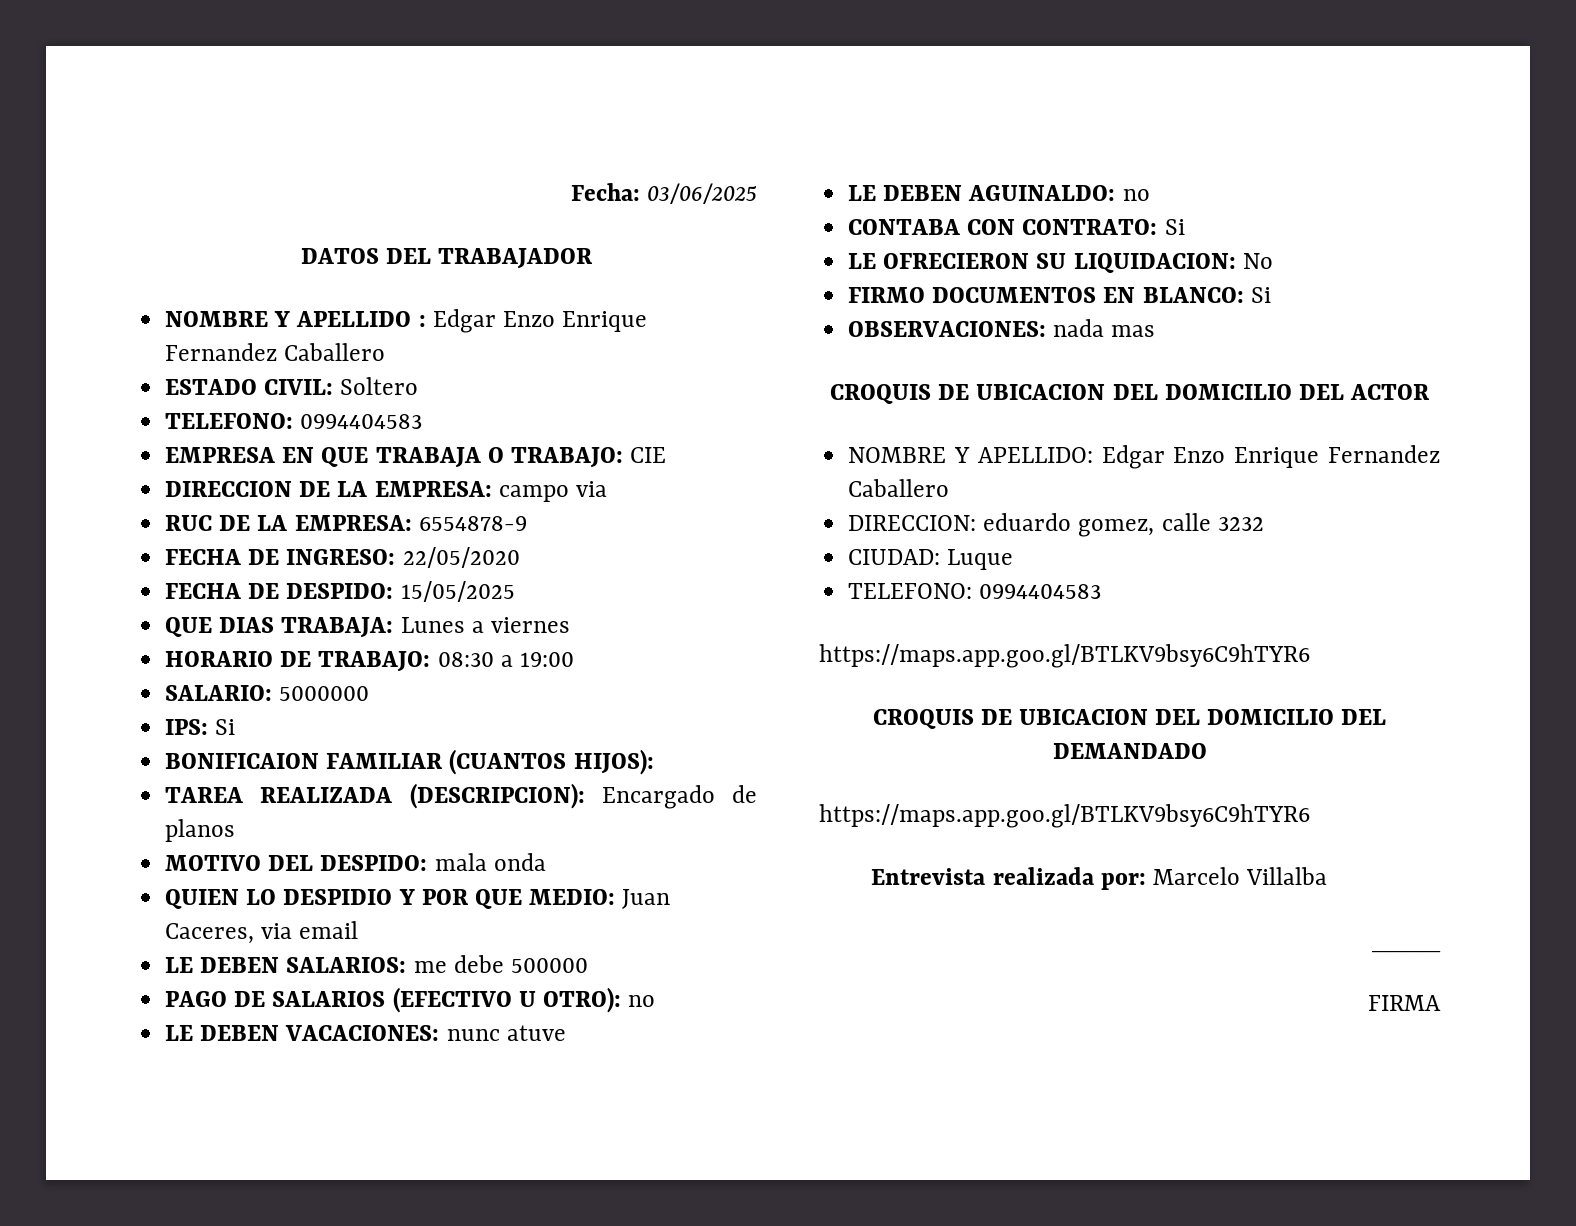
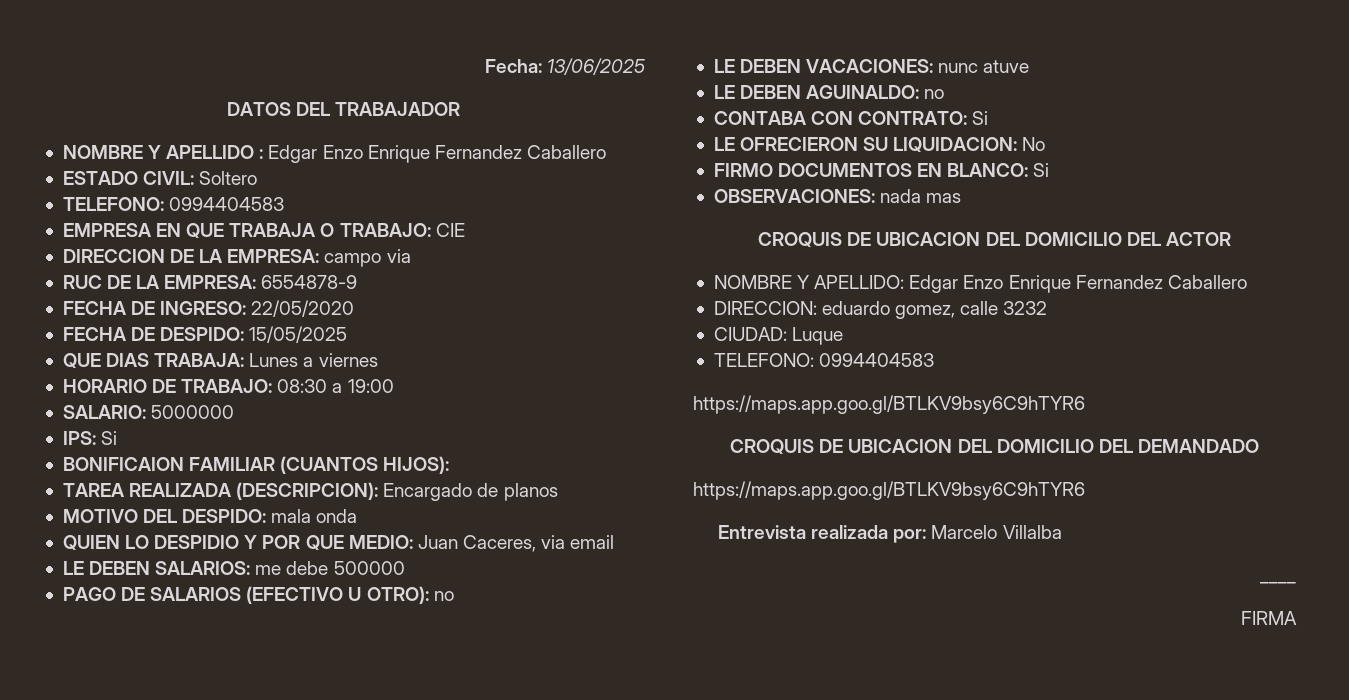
[647,183,757,204] 03/06/2025 -> [547,58,645,75] 13/06/2025

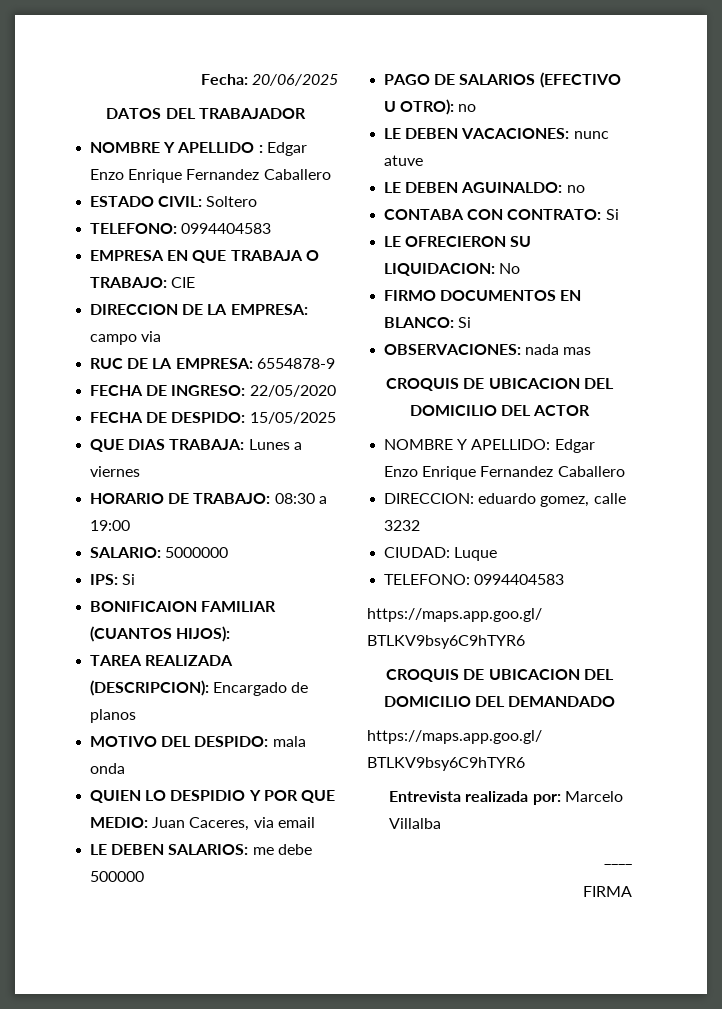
[547,58,645,75] 13/06/2025 -> [252,74,338,86] 20/06/2025

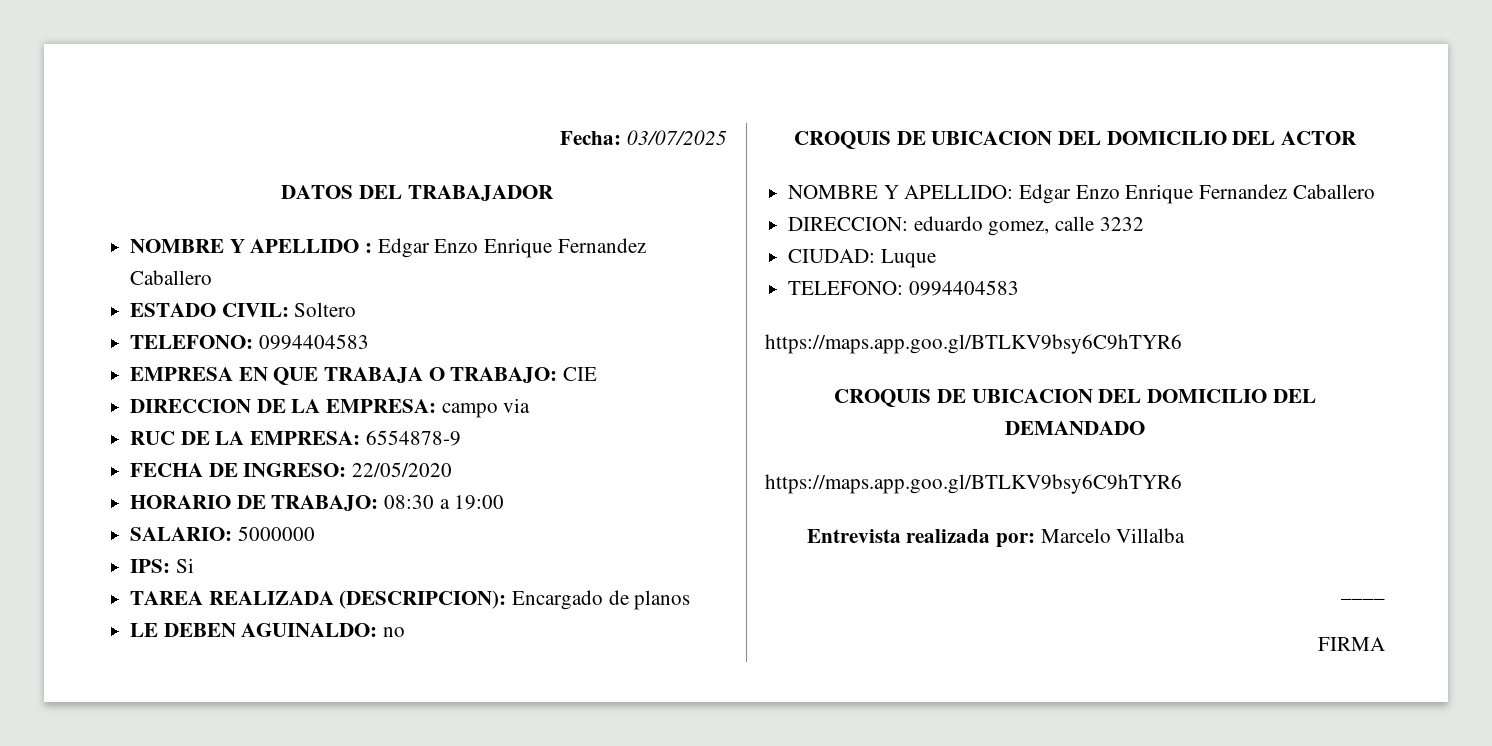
[252,74,338,86] 20/06/2025 -> [626,130,727,145] 03/07/2025
[90,412,336,424] [90,439,302,452] [90,466,141,477] // FECHA DE DESPIDO: 15/05/2025 // QUE DIAS TRABAJA: Lunes a viernes -> (453, 469) none
[90,601,277,612] [90,626,231,642] // BONIFICAION FAMILIAR (CUANTOS HIJOS): -> (194, 565) none
[90,736,306,747] [90,763,126,774] [90,790,335,803] [90,817,315,831] [90,844,312,855] [90,871,145,882] [384,72,621,88] [384,99,477,115] [384,128,609,139] [384,155,424,166] [384,182,585,193] [384,209,619,220] [384,236,532,247] [384,263,521,276] [384,290,582,301] [384,317,472,328] [384,344,592,355] MOTIVO DEL DESPIDO: mala onda // QUIEN LO DESPIDIO Y POR QUE MEDIO: Juan Caceres, via email // LE DEBEN SALARIOS: me debe 500000 // PAGO DE SALARIOS (EFECTIVO U OTRO): no // LE DEBEN VACACIONES: nunc atuve // LE DEBEN AGUINALDO: no // CONTABA CON CONTRATO: Si // LE OFRECIERON SU LIQUIDACION: No // FIRMO DOCUMENTOS EN BLANCO: Si // OBSERVACIONES: nada mas -> [130,623,406,637] LE DEBEN AGUINALDO: no

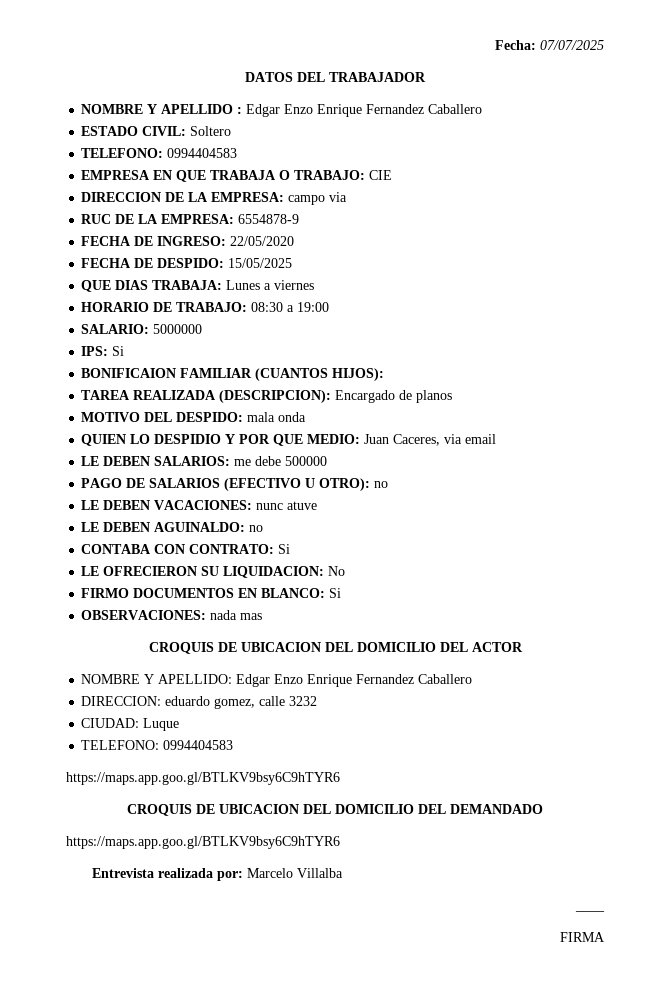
[626,130,727,145] 03/07/2025 -> [540,40,604,50] 07/07/2025
(453, 469) none -> [81,258,293,268] [81,280,315,292] // FECHA DE DESPIDO: 15/05/2025 // QUE DIAS TRABAJA: Lunes a viernes
(194, 565) none -> [81,368,385,381] // BONIFICAION FAMILIAR (CUANTOS HIJOS):
[130,623,406,637] LE DEBEN AGUINALDO: no -> [81,412,307,422] [81,434,497,446] [81,456,328,466] [81,478,389,491] [81,500,318,510] [81,522,264,532] [81,544,291,554] [81,566,346,578] [81,588,342,598] [81,610,263,620] MOTIVO DEL DESPIDO: mala onda // QUIEN LO DESPIDIO Y POR QUE MEDIO: Juan Caceres, via email // LE DEBEN SALARIOS: me debe 500000 // PAGO DE SALARIOS (EFECTIVO U OTRO): no // LE DEBEN VACACIONES: nunc atuve // LE DEBEN AGUINALDO: no // CONTABA CON CONTRATO: Si // LE OFRECIERON SU LIQUIDACION: No // FIRMO DOCUMENTOS EN BLANCO: Si // OBSERVACIONES: nada mas

